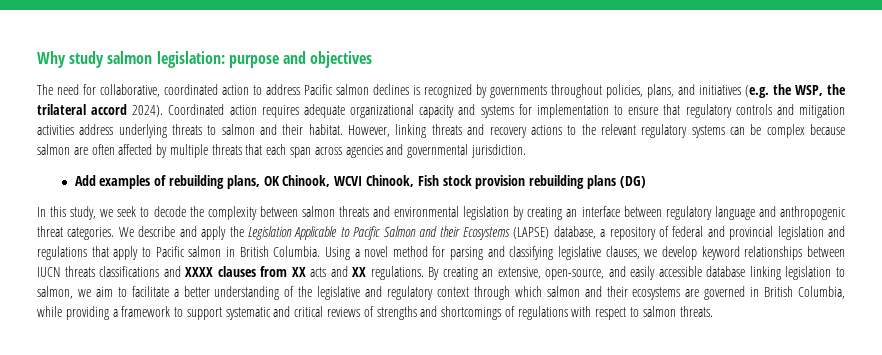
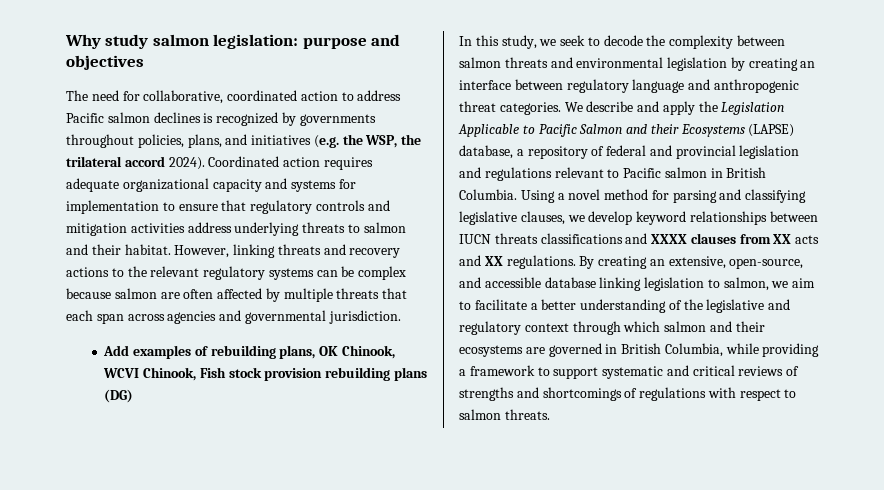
[91,246,139,260] that apply -> [554,167,604,178] relevant
[630,266,656,280] easily -> (481, 282) none

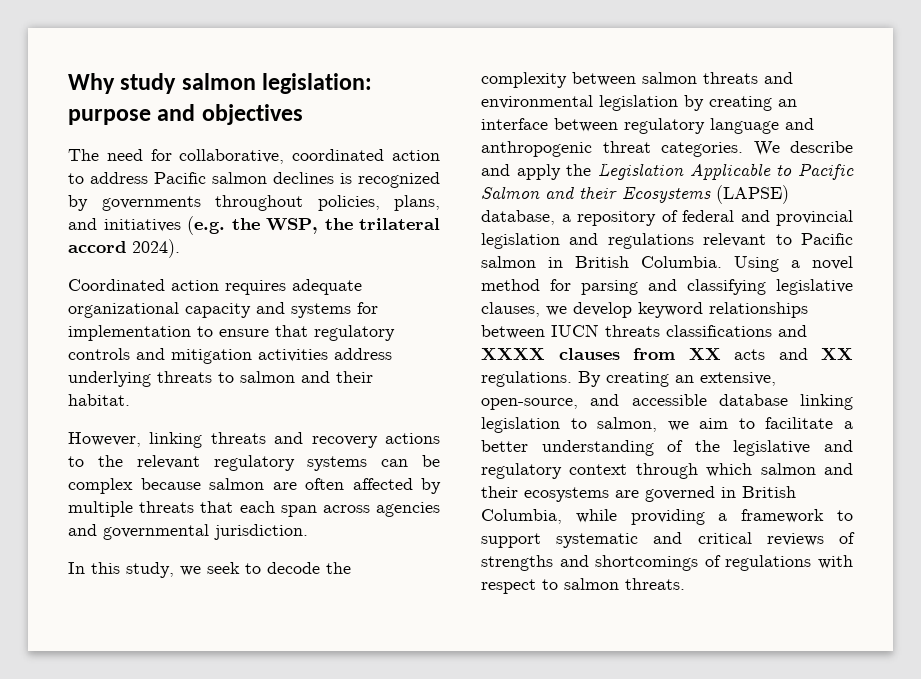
(205, 163) none -> (180, 248) //
(171, 249) none -> (130, 400) //
[103,345,395,359] [103,367,427,381] [104,389,134,403] // Add examples of rebuilding plans, OK Chinook, WCVI Chinook, Fish stock provision rebuilding plans (DG) -> (308, 532) none

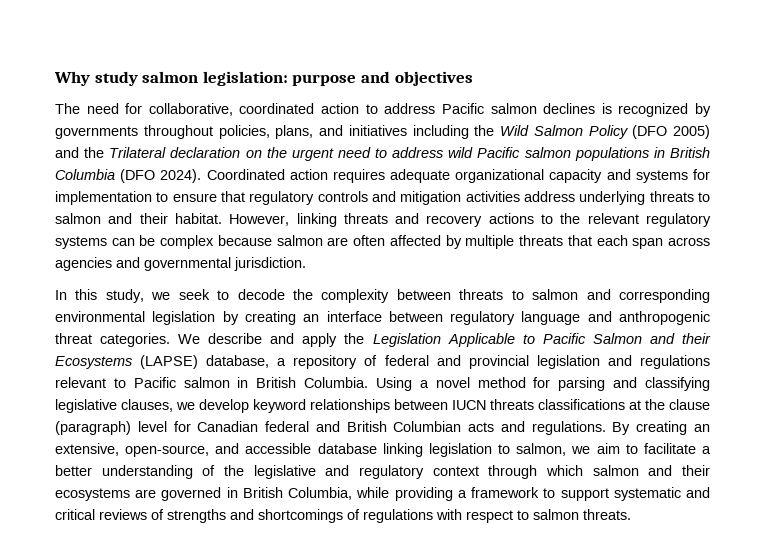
[187,216,440,235] [68,241,126,253] (e.g. the WSP, the trilateral accord -> [412,125,710,139] [55,147,710,161] [55,169,156,183] including the Wild Salmon Policy (DFO 2005) and the Trilateral declaration on the urgent need to address wild Pacific salmon populations in British Columbia (DFO
(180, 248) // -> (202, 176) none
(130, 400) // -> (222, 218) none
[642,72,793,84] salmon threats and -> [459,289,711,303] threats to salmon and corresponding
[778,325,807,337] [481,348,721,360] and XXXX clauses from XX -> [629,399,710,410] [55,421,462,435] at the clause (paragraph) level for Canadian federal and British Columbian
[821,348,853,360] XX -> (525, 426) none

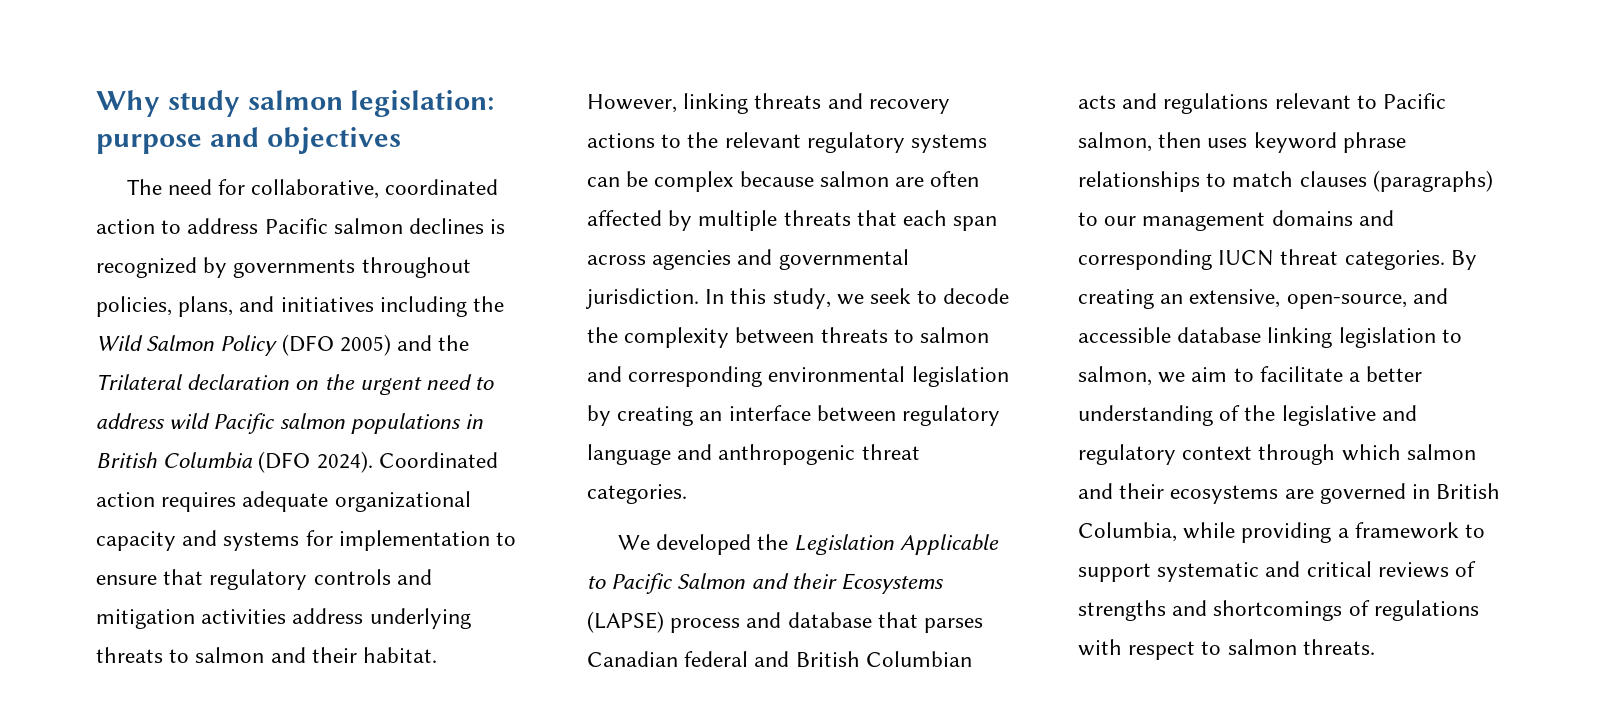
(306, 264) // -> (699, 298) none
[178,333,338,347] We describe and apply -> [617,534,751,555] // We developed
[206,355,710,369] [55,377,710,391] [55,399,710,413] [55,421,191,435] database, a repository of federal and provincial legislation and regulations relevant to Pacific salmon in British Columbia. Using a novel method for parsing and classifying legislative clauses, we develop keyword relationships between IUCN threats classifications at the clause (paragraph) level for -> [670,612,984,633] process and database that parses
[531,421,606,435] regulations. -> [1163,93,1447,114] [1078,132,1406,153] [1078,170,1493,192] [1078,210,1394,231] [1078,249,1445,270] regulations relevant to Pacific salmon, then uses keyword phrase relationships to match clauses (paragraphs) to our management domains and corresponding IUCN threat categories.

